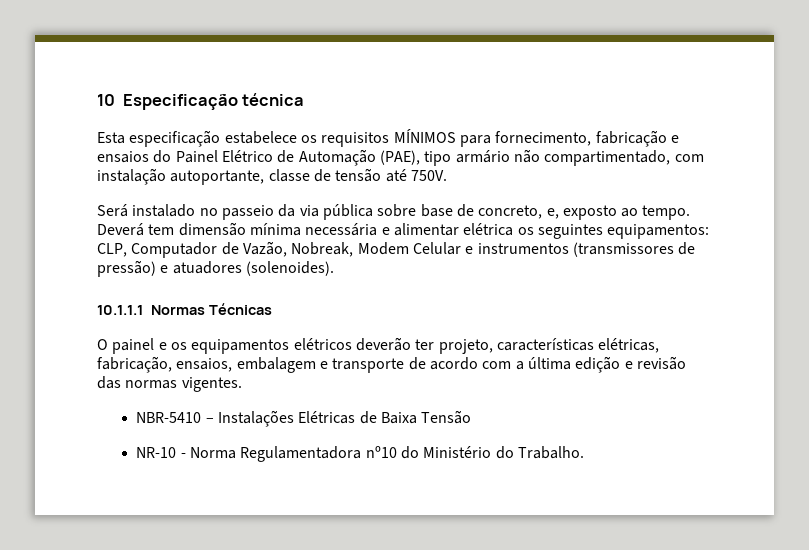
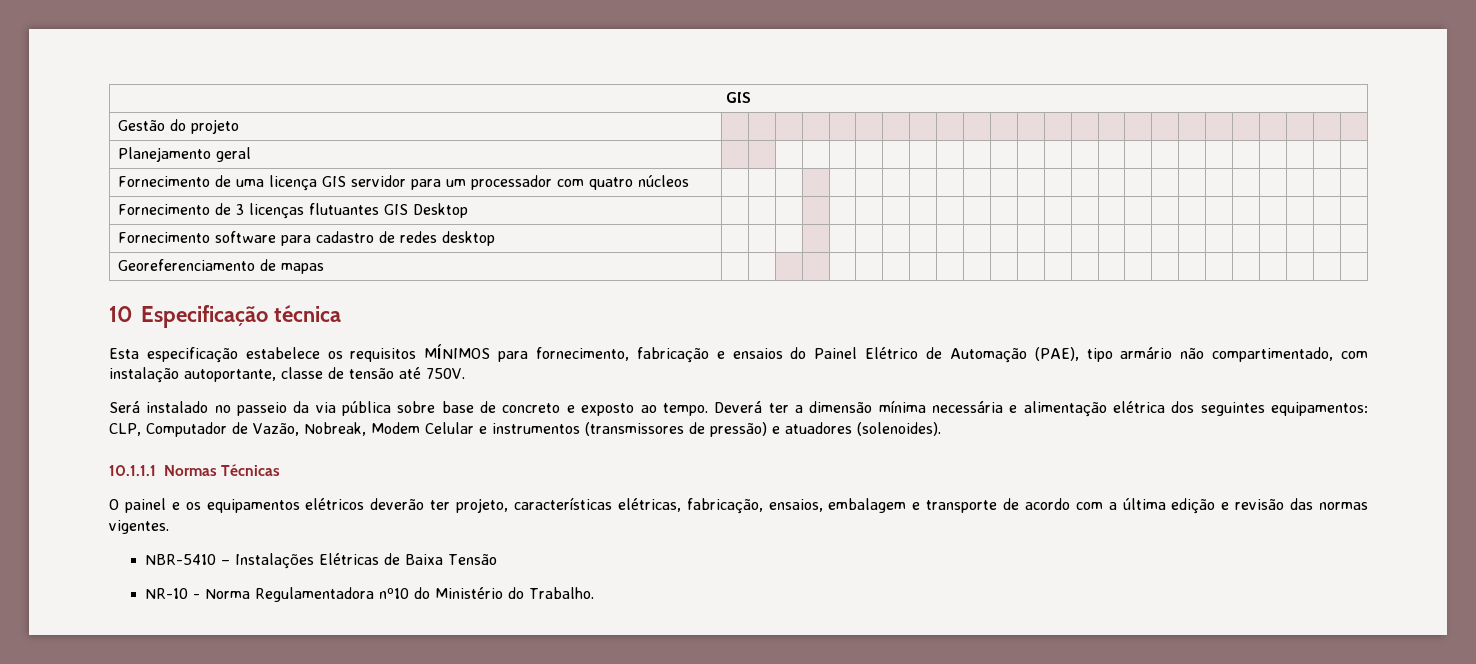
(97, 100) none -> [726,92,751,103] [118,119,240,134] [118,147,252,162] [118,175,690,191] [118,203,469,219] [118,231,496,246] [118,259,325,274] GIS // Gestão do projeto | | | | | | | | | | | | | | | | | | | | | | | | // Planejamento geral | | | | | | | | | | | | | | | | | | | | | | | | // Fornecimento de uma licença GIS servidor para um processador com quatro núcleos | | | | | | | | | | | | | | | | | | | | | | | | // Fornecimento de 3 licenças flutuantes GIS Desktop | | | | | | | | | | | | | | | | | | | | | | | | // Fornecimento software para cadastro de redes desktop | | | | | | | | | | | | | | | | | | | | | | | | // Georeferenciamento de mapas | | | | | | | | | | | | | | | | | | | | | | | | //
[478,205,559,219] concreto, e, -> [502,403,575,413] concreto e
[148,224,175,235] tem -> [768,403,803,413] ter a
[393,223,534,236] alimentar elétrica os -> [1023,401,1195,417] alimentação elétrica dos

